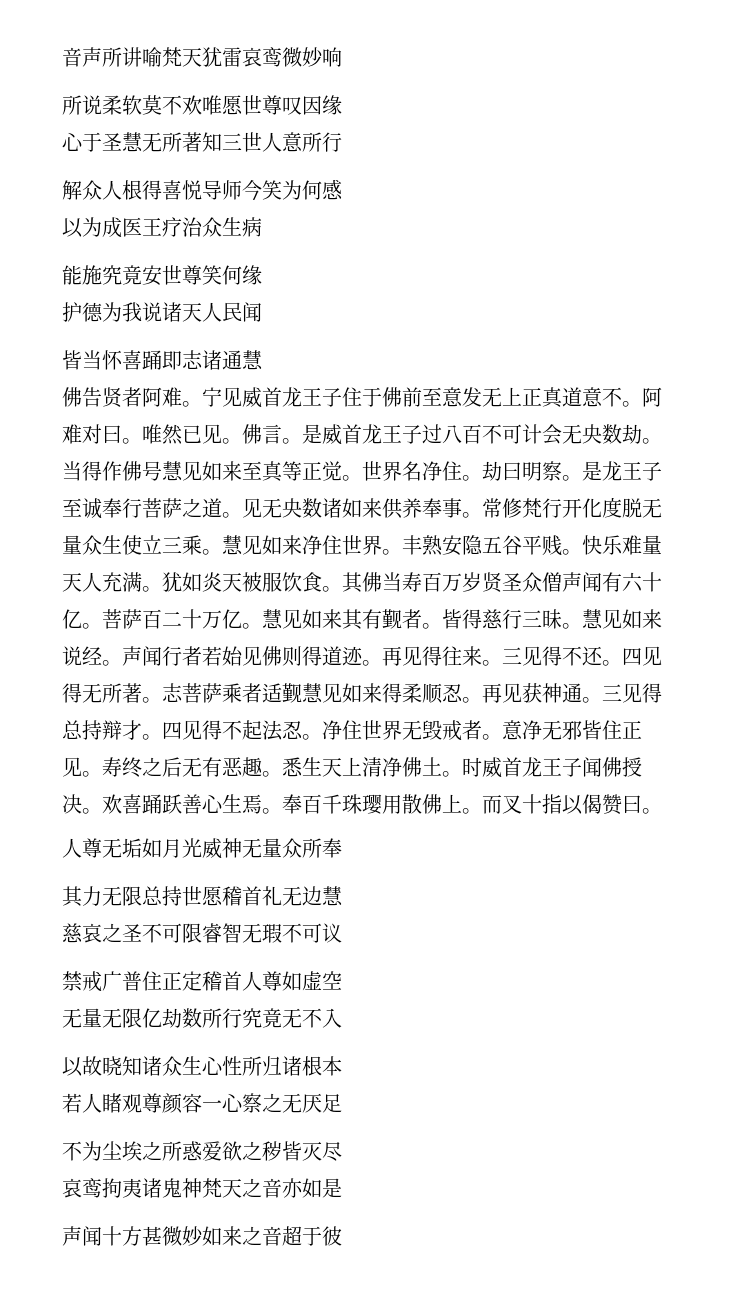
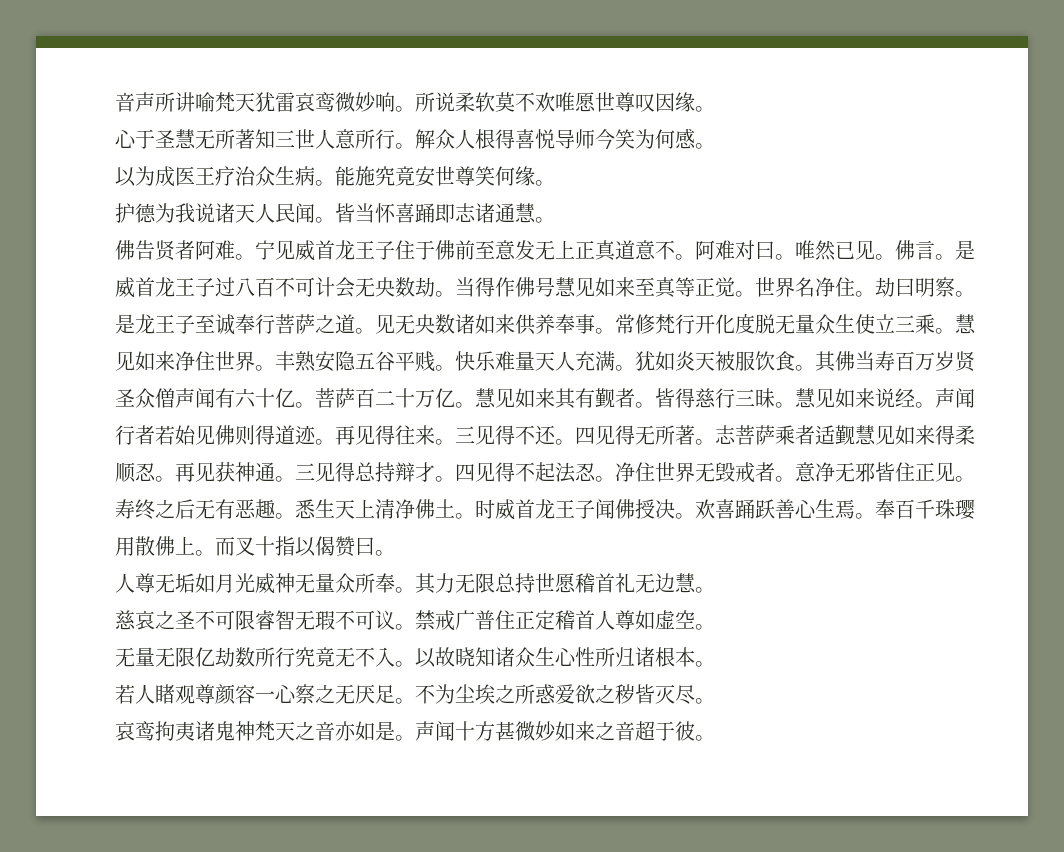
(342, 57) // -> [395,106,415,112] 。
(342, 105) none -> [695,106,715,112] 。
(342, 142) // -> [395,143,415,149] 。
(343, 189) none -> [695,143,715,149] 。
(262, 227) // -> [315,180,335,186] 。
(262, 275) none -> [535,180,555,186] 。
(262, 312) // -> [315,217,335,223] 。
(263, 360) none -> [535,217,555,223] 。
(342, 848) // -> [395,587,415,593] 。
(343, 896) none -> [695,587,715,593] 。
(342, 933) // -> [395,624,415,630] 。
(342, 980) none -> [695,624,715,630] 。
(342, 1018) // -> [395,661,415,667] 。
(342, 1066) none -> [695,661,715,667] 。
(342, 1103) // -> [395,698,415,704] 。
(342, 1152) none -> [695,698,715,704] 。
(342, 1188) // -> [395,735,415,741] 。
(342, 1236) none -> [695,735,715,741] 。

